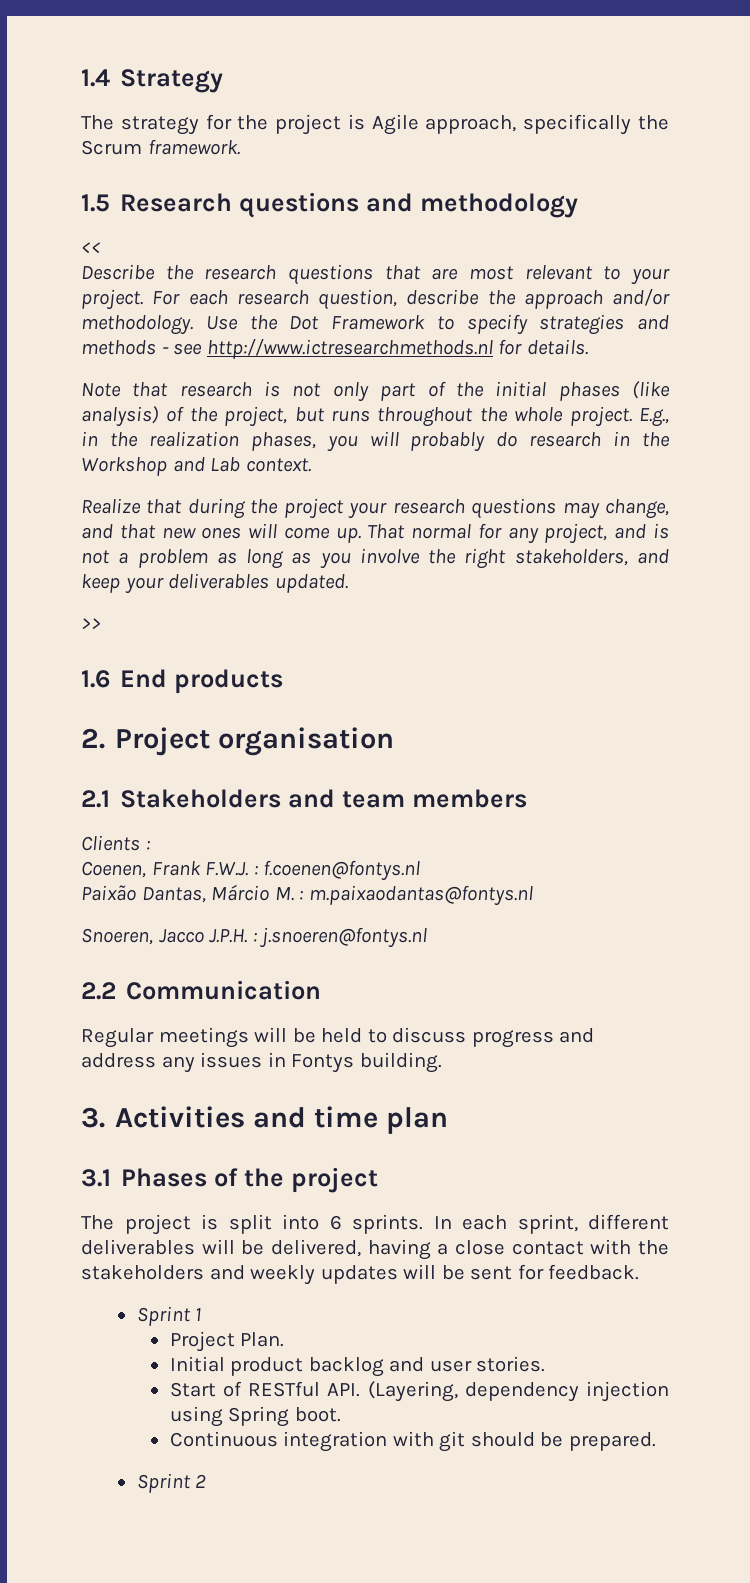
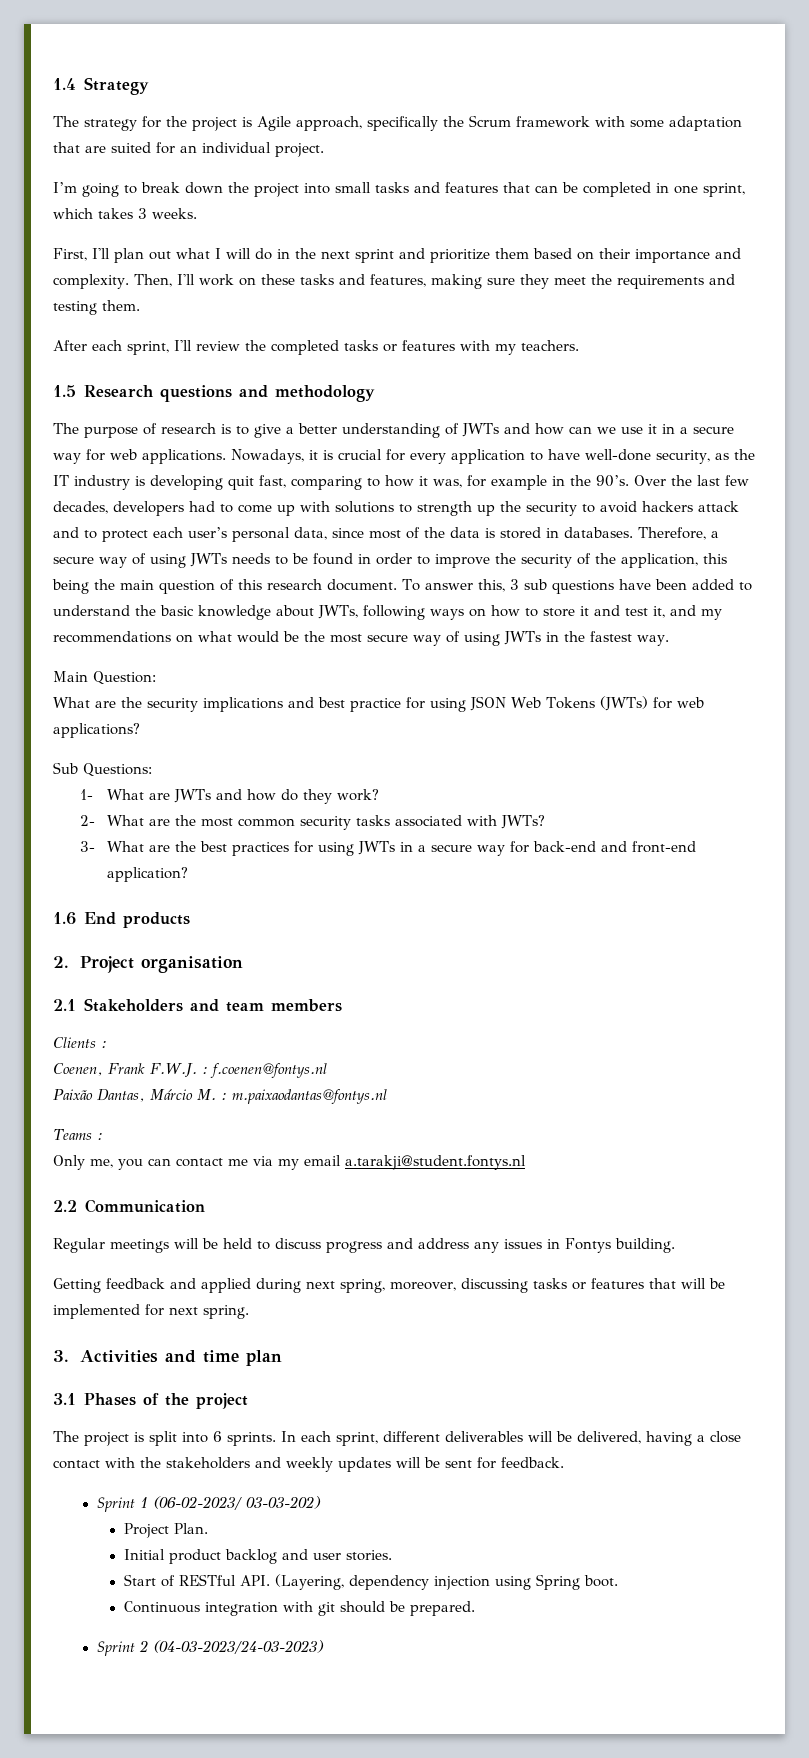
[147,139,240,155] framework. -> [516,116,742,131] [53,142,324,157] [53,182,745,197] [53,208,197,219] [53,248,741,263] [53,274,735,289] [53,300,140,315] [53,340,579,355] framework with some adaptation that are suited for an individual project. // I’m going to break down the project into small tasks and features that can be completed in one sprint, which takes 3 weeks. // First, I'll plan out what I will do in the next sprint and prioritize them based on their importance and complexity. Then, I'll work on these tasks and features, making sure they meet the requirements and testing them. // After each sprint, I'll review the completed tasks or features with my teachers.
[81,242,101,254] [81,264,670,285] [81,289,670,310] [81,314,669,335] [81,339,588,359] [81,381,671,402] [81,406,669,427] [81,431,670,452] [81,457,311,476] [81,498,670,519] [81,523,670,544] [81,548,669,569] [81,573,348,594] [81,618,101,630] << // Describe the research questions that are most relevant to your project. For each research question, describe the approach and/or methodology. Use the Dot Framework to specify strategies and methods - see http://www.ictresearchmethods.nl for details. // Note that research is not only part of the initial phases (like analysis) of the project, but runs throughout the whole project. E.g., in the realization phases, you will probably do research in the Workshop and Lab context. // Realize that during the project your research questions may change, and that new ones will come up. That normal for any project, and is not a problem as long as you involve the right stakeholders, and keep your deliverables updated. // >> -> [53,423,734,438] [53,449,755,464] [53,475,749,490] [53,501,739,516] [53,527,719,542] [53,553,727,568] [52,579,752,594] [53,605,722,620] [53,631,669,646] [53,671,156,685] [53,696,704,712] [53,723,140,738] [53,762,152,777] [80,789,380,804] [80,815,546,830] [80,841,697,856] [107,867,189,882] The purpose of research is to give a better understanding of JWTs and how can we use it in a secure way for web applications. Nowadays, it is crucial for every application to have well-done security, as the IT industry is developing quit fast, comparing to how it was, for example in the 90’s. Over the last few decades, developers had to come up with solutions to strength up the security to avoid hackers attack and to protect each user’s personal data, since most of the data is stored in databases. Therefore, a secure way of using JWTs needs to be found in order to improve the security of the application, this being the main question of this research document. To answer this, 3 sub questions have been added to understand the basic knowledge about JWTs, following ways on how to store it and test it, and my recommendations on what would be the most secure way of using JWTs in the fastest way. // Main Question: // What are the security implications and best practice for using JSON Web Tokens (JWTs) for web applications? // Sub Questions: // 1- What are JWTs and how do they work? // 2- What are the most common security tasks associated with JWTs? // 3- What are the best practices for using JWTs in a secure way for back-end and front-end application?
[81,927,428,948] Snoeren, Jacco J.P.H. : j.snoeren@fontys.nl -> [53,1129,103,1140] [53,1155,526,1170] Teams : // Only me, you can contact me via my email a.tarakji@student.fontys.nl
(442, 1062) none -> [53,1278,725,1293] [53,1304,249,1319] // Getting feedback and applied during next spring, moreover, discussing tasks or features that will be implemented for next spring.
(202, 1314) none -> [152,1496,321,1510] (06-02-2023/ 03-03-202)
(207, 1481) none -> [152,1640,324,1654] (04-03-2023/24-03-2023)

